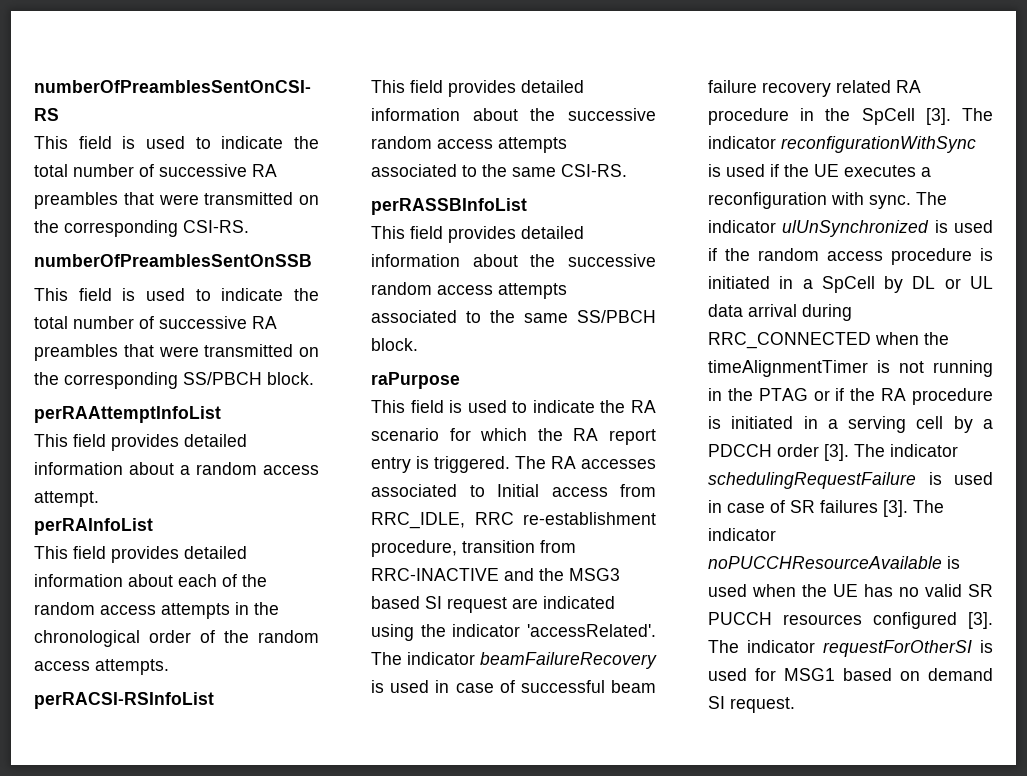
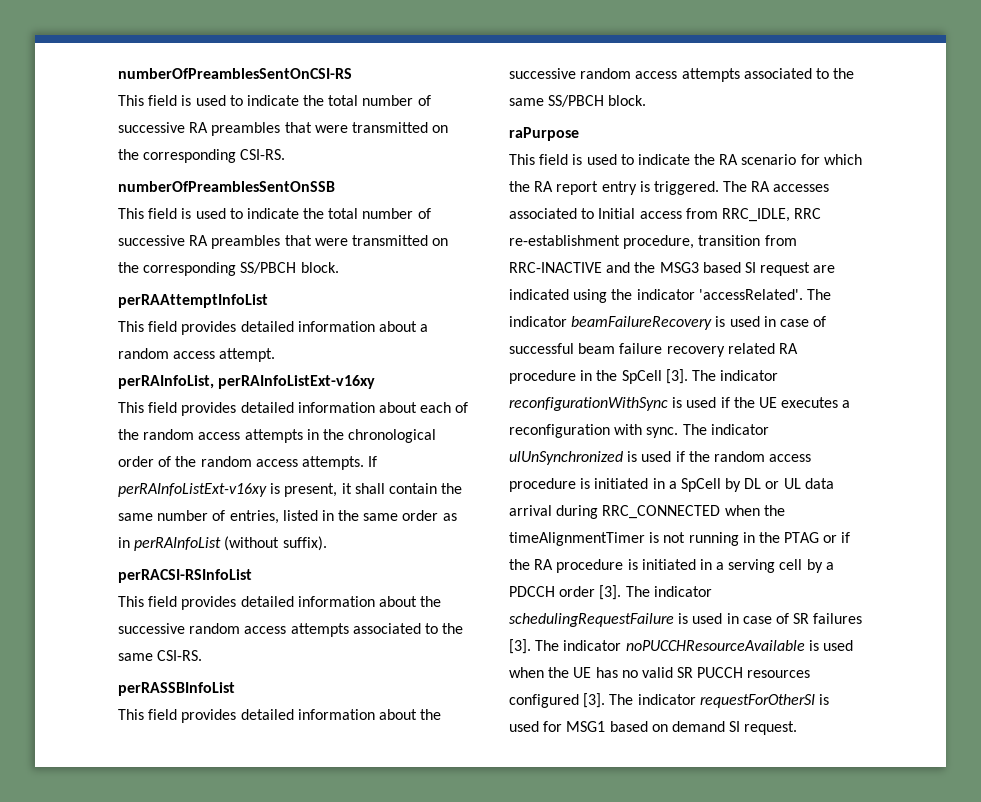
[34,518,153,535] perRAInfoList -> [118,375,376,389] perRAInfoList, perRAInfoListExt-v16xy
(169, 667) none -> [368,456,378,467] [118,483,463,497] [118,510,457,524] [118,536,327,551] If perRAInfoListExt-v16xy is present, it shall contain the same number of entries, listed in the same order as in perRAInfoList (without suffix).

